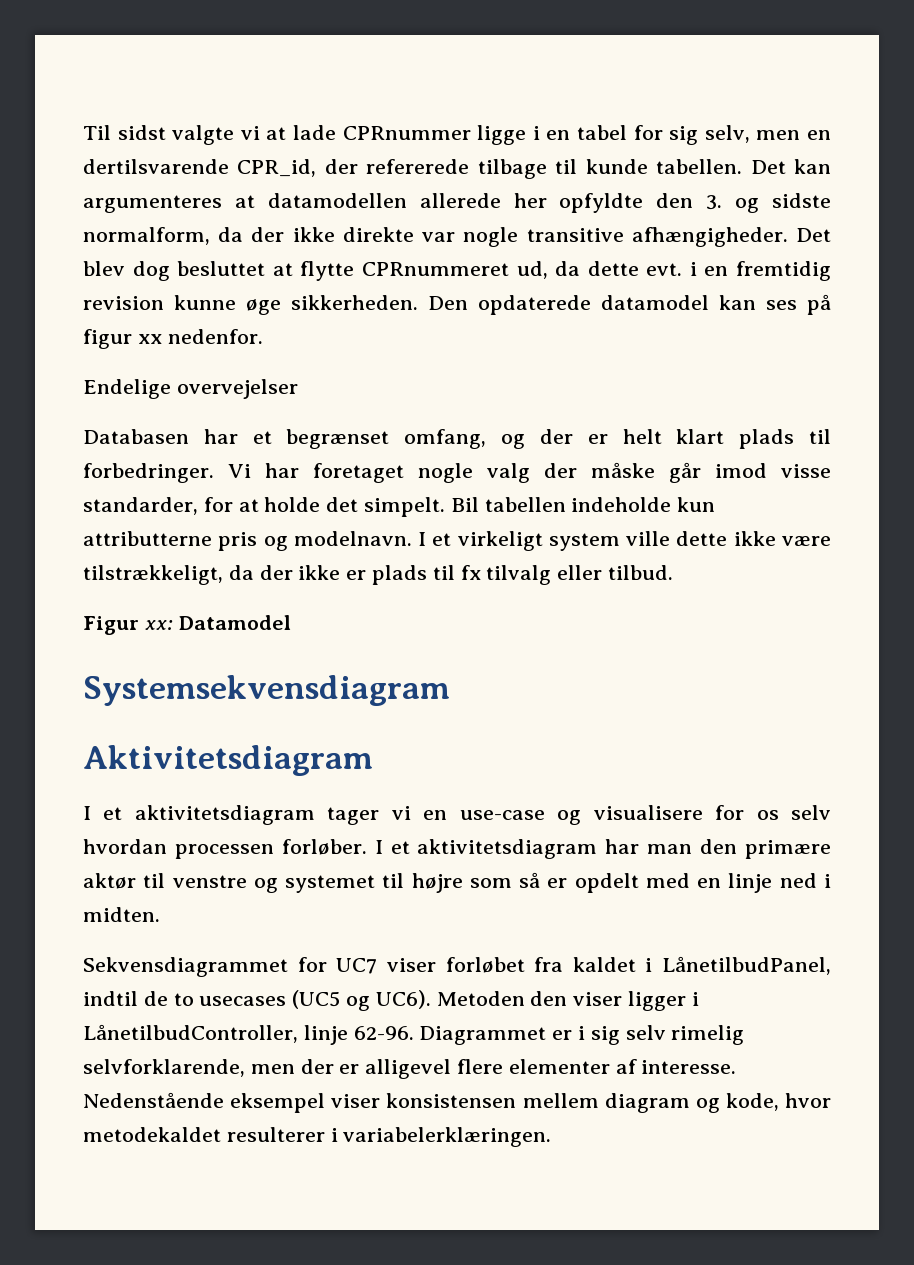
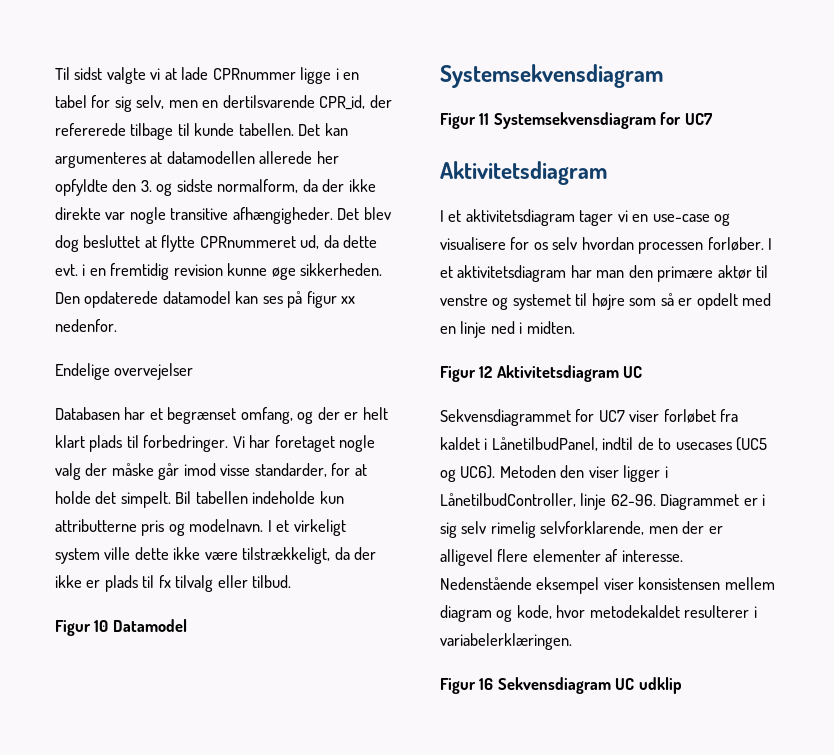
[144,620,173,630] xx: -> [94,620,109,632] 10
(450, 690) none -> [440,112,713,129] // Figur 11 Systemsekvensdiagram for UC7
(160, 914) none -> [440,365,643,382] // Figur 12 Aktivitetsdiagram UC
(552, 1137) none -> [440,677,682,694] // Figur 16 Sekvensdiagram UC udklip

